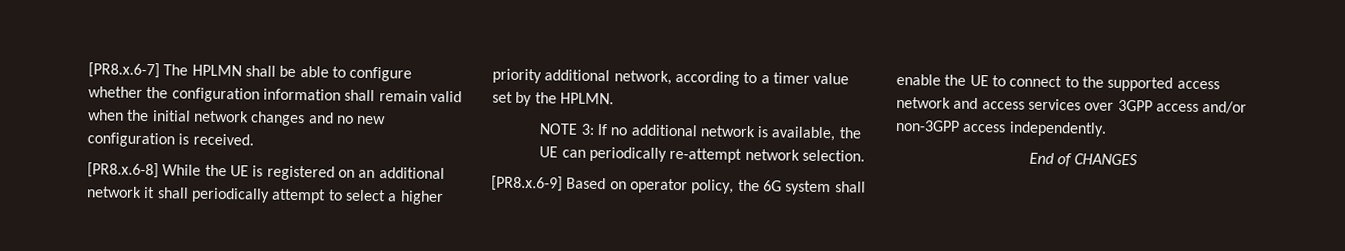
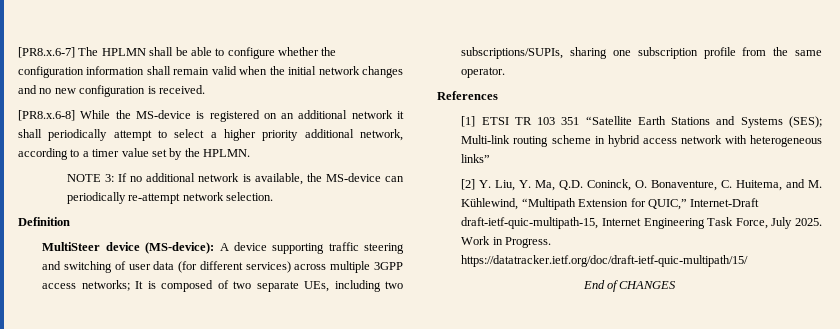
[229,165,249,177] UE -> [135,110,191,119] MS-device
[539,146,559,158] UE -> [325,173,381,182] MS-device
[491,175,866,196] [896,73,1220,92] [896,96,1248,114] [895,119,1107,137] [PR8.x.6-9] Based on operator policy, the 6G system shall enable the UE to connect to the supported access network and access services over 3GPP access and/or non-3GPP access independently. -> [18,217,70,226] [42,242,404,254] [42,261,403,273] [42,280,404,292] [461,47,822,59] [461,67,506,78] [437,91,498,100] [461,116,822,128] [461,135,822,147] [461,154,491,163] [461,179,823,191] [461,198,760,210] [461,217,822,229] [461,236,552,248] [461,255,749,267] Definition // MultiSteer device (MS-device): A device supporting traffic steering and switching of user data (for different services) across multiple 3GPP access networks; It is composed of two separate UEs, including two subscriptions/SUPIs, sharing one subscription profile from the same operator. // References // [1] ETSI TR 103 351 “Satellite Earth Stations and Systems (SES); Multi-link routing scheme in hybrid access network with heterogeneous links” // [2] Y. Liu, Y. Ma, Q.D. Coninck, O. Bonaventure, C. Huitema, and M. Kühlewind, “Multipath Extension for QUIC,” Internet-Draft draft-ietf-quic-multipath-15, Internet Engineering Task Force, July 2025. Work in Progress. https://datatracker.ietf.org/doc/draft-ietf-quic-multipath/15/

